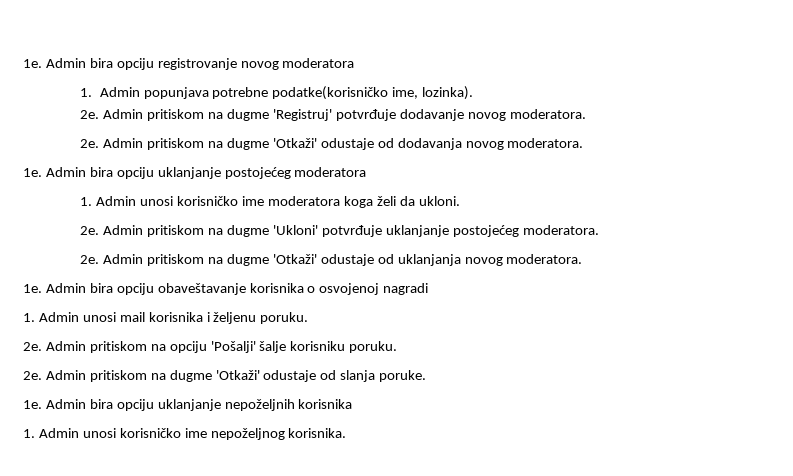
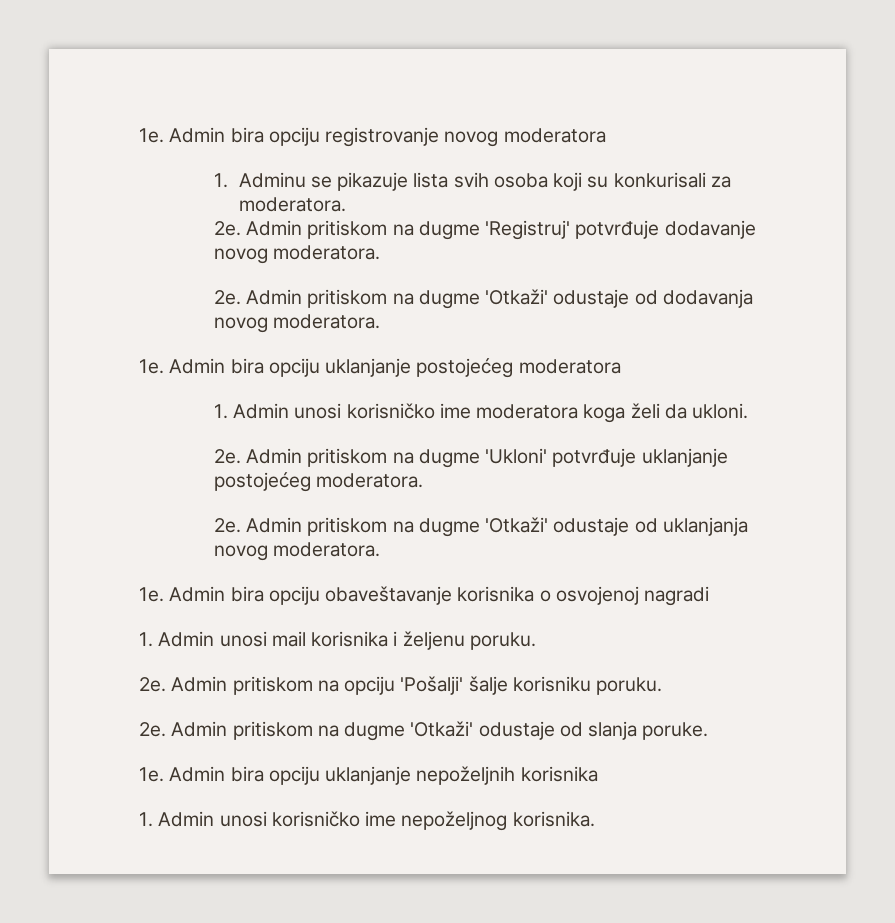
[99,86,474,100] Admin popunjava potrebne podatke(korisničko ime, lozinka). -> [238,172,731,191] [238,197,346,212] Adminu se pikazuje lista svih osoba koji su konkurisali za moderatora.

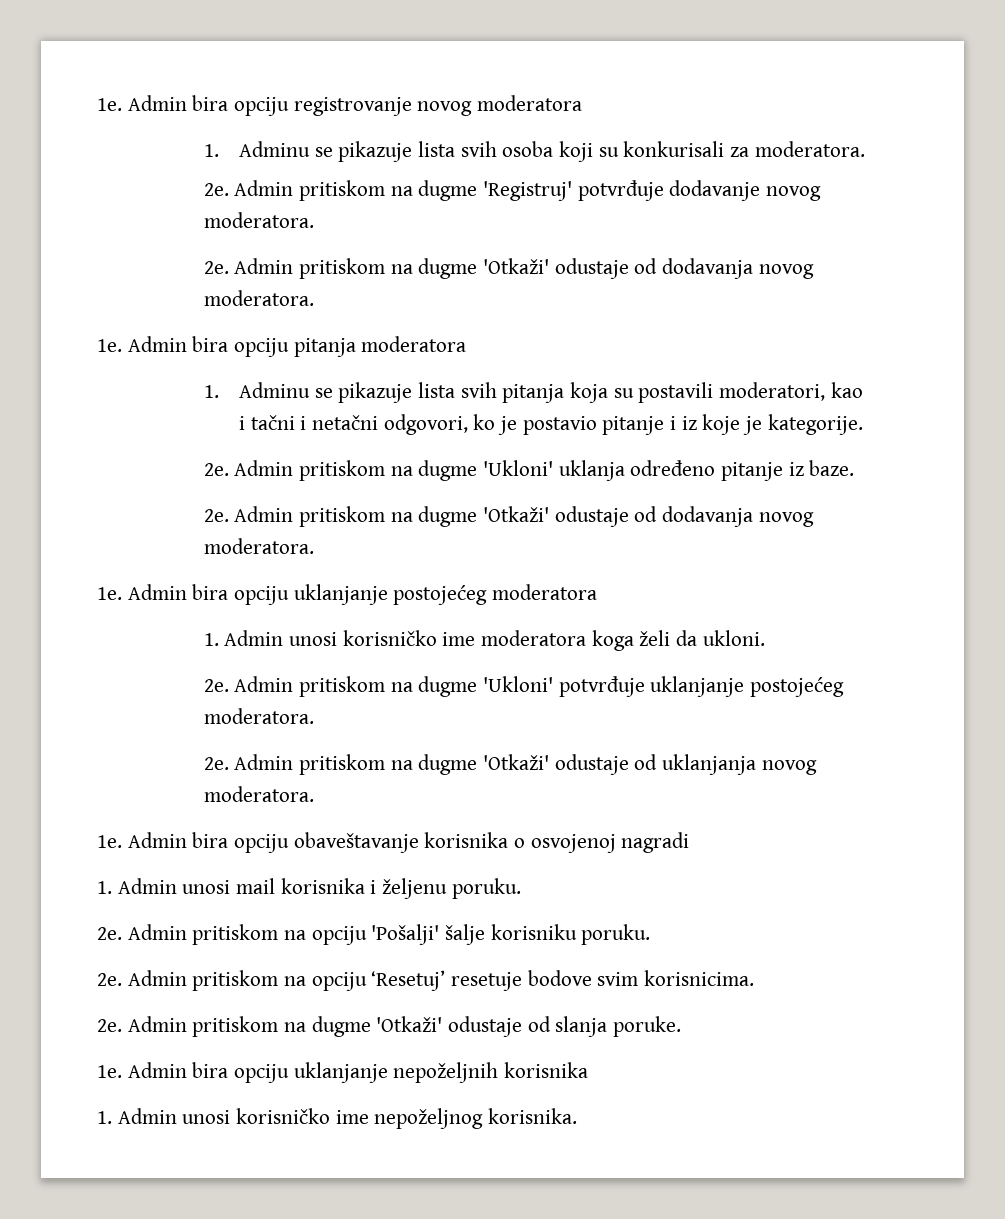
(380, 321) none -> [97,336,467,357] [203,382,863,403] [239,414,863,435] [203,460,855,481] [203,506,814,527] [203,538,314,554] // 1e. Admin bira opciju pitanja moderatora // 1. Adminu se pikazuje lista svih pitanja koja su postavili moderatori, kao i tačni i netačni odgovori, ko je postavio pitanje i iz koje je kategorije. // 2e. Admin pritiskom na dugme 'Ukloni' uklanja određeno pitanje iz baze. // 2e. Admin pritiskom na dugme 'Otkaži' odustaje od dodavanja novog moderatora.
(663, 686) none -> [97,970,755,991] // 2e. Admin pritiskom na opciju ‘Resetuj’ resetuje bodove svim korisnicima.

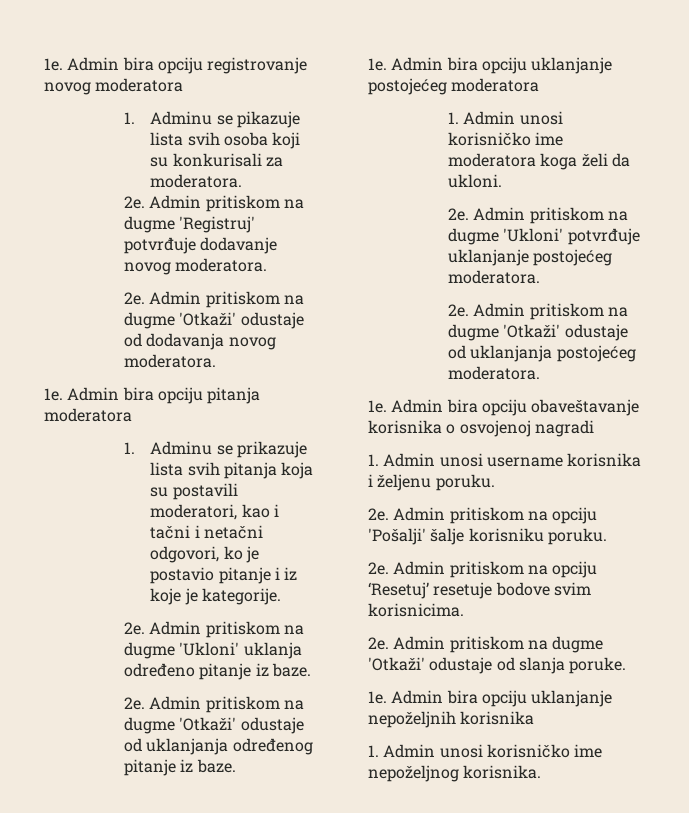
[338,382,413,403] pikazuje -> [237,441,308,458] prikazuje
[661,506,814,527] [203,538,314,554] dodavanja novog moderatora. -> [146,738,313,755] [123,759,236,776] uklanjanja određenog pitanje iz baze.
[761,760,817,775] novog -> [556,345,636,362] postojećeg
[236,878,276,894] mail -> [486,457,563,467] username

